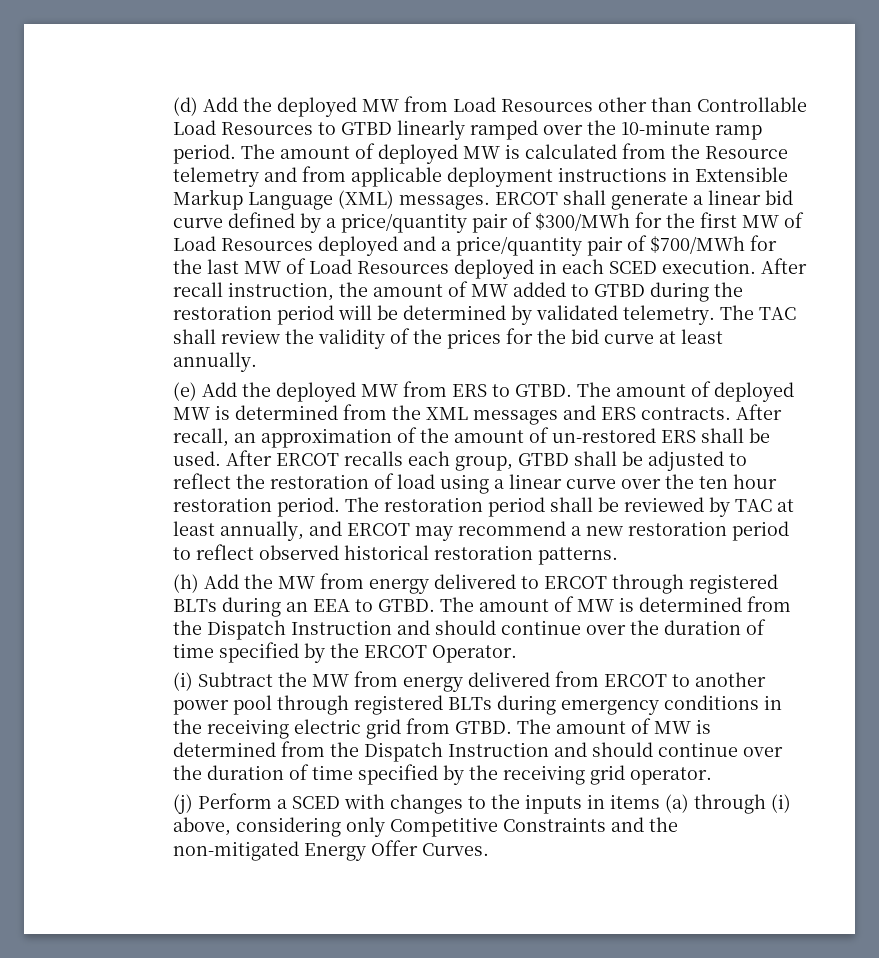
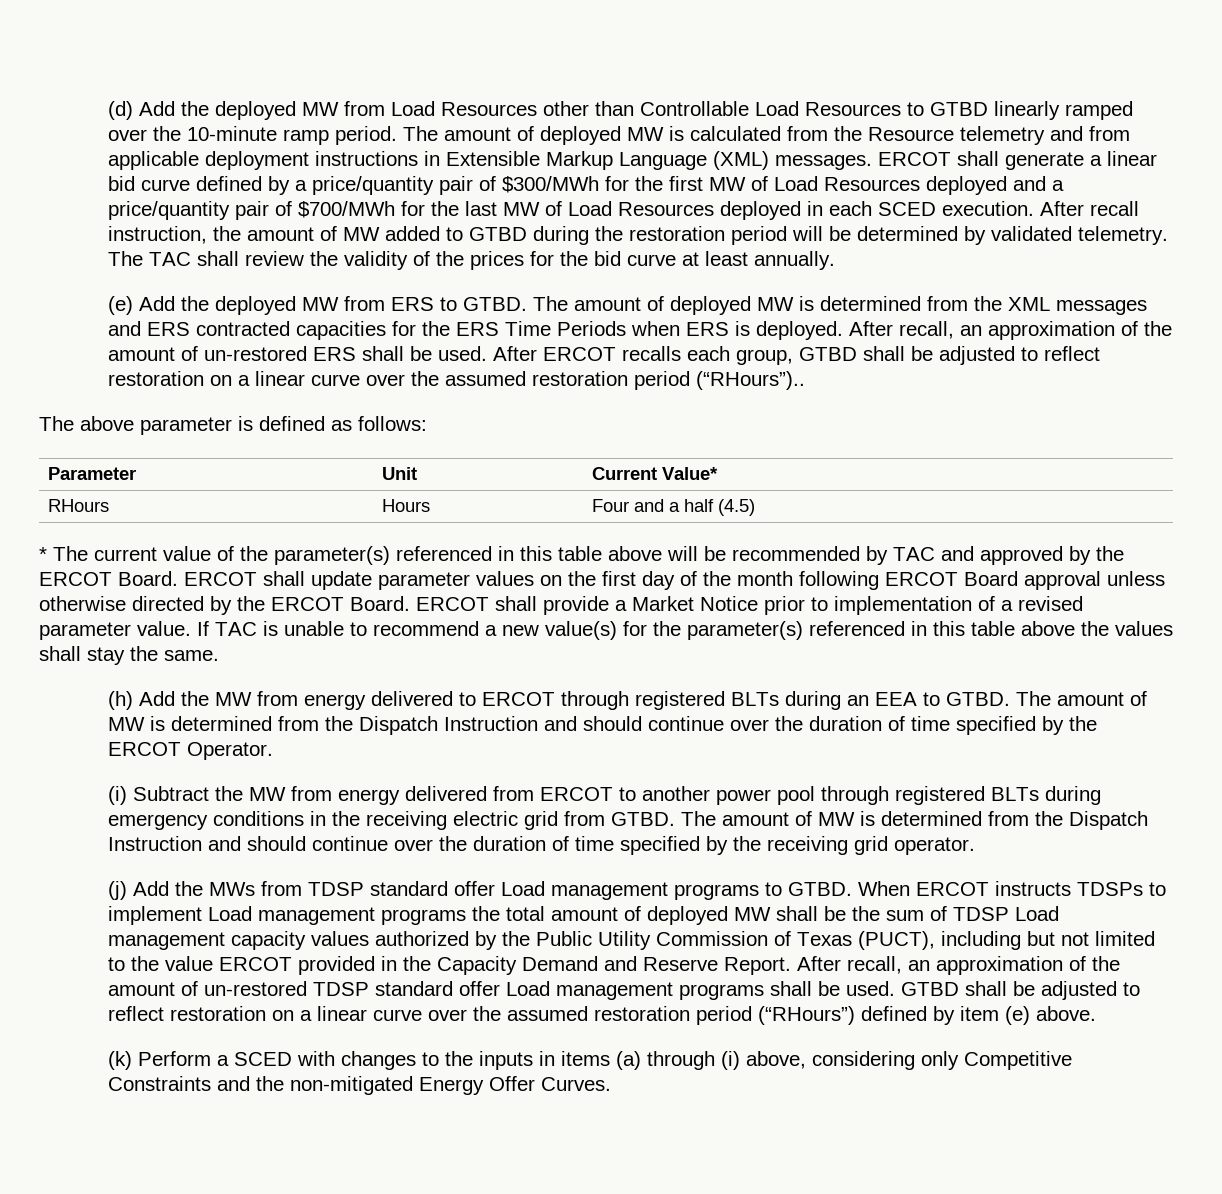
[641,407,732,420] contracts. -> [195,321,843,340] contracted capacities for the ERS Time Periods when ERS is deployed.
[236,473,778,494] [173,497,795,517] [173,521,790,541] [173,544,619,565] the restoration of load using a linear curve over the ten hour restoration period. The restoration period shall be reviewed by TAC at least annually, and ERCOT may recommend a new restoration period to reflect observed historical restoration patterns. -> [107,371,805,390] [39,416,427,435] [47,467,136,480] [381,467,417,480] [591,467,718,480] [47,499,109,512] [381,499,430,512] [591,499,755,516] [39,546,1124,565] [39,571,1165,590] [39,596,1083,615] [39,621,1173,640] [39,646,219,665] restoration on a linear curve over the assumed restoration period (“RHours”).. // The above parameter is defined as follows: // Parameter | Unit | Current Value* // RHours | Hours | Four and a half (4.5) // * The current value of the parameter(s) referenced in this table above will be recommended by TAC and approved by the ERCOT Board. ERCOT shall update parameter values on the first day of the month following ERCOT Board approval unless otherwise directed by the ERCOT Board. ERCOT shall provide a Market Notice prior to implementation of a revised parameter value. If TAC is unable to recommend a new value(s) for the parameter(s) referenced in this table above the values shall stay the same.
(194, 804) none -> [132,881,1166,900] [107,906,1059,925] [107,931,1155,950] [107,956,1120,975] [107,981,1140,1000] [107,1006,1096,1025] [107,1051,132,1070] Add the MWs from TDSP standard offer Load management programs to GTBD. When ERCOT instructs TDSPs to implement Load management programs the total amount of deployed MW shall be the sum of TDSP Load management capacity values authorized by the Public Utility Commission of Texas (PUCT), including but not limited to the value ERCOT provided in the Capacity Demand and Reserve Report. After recall, an approximation of the amount of un-restored TDSP standard offer Load management programs shall be used. GTBD shall be adjusted to reflect restoration on a linear curve over the assumed restoration period (“RHours”) defined by item (e) above. // (k)

